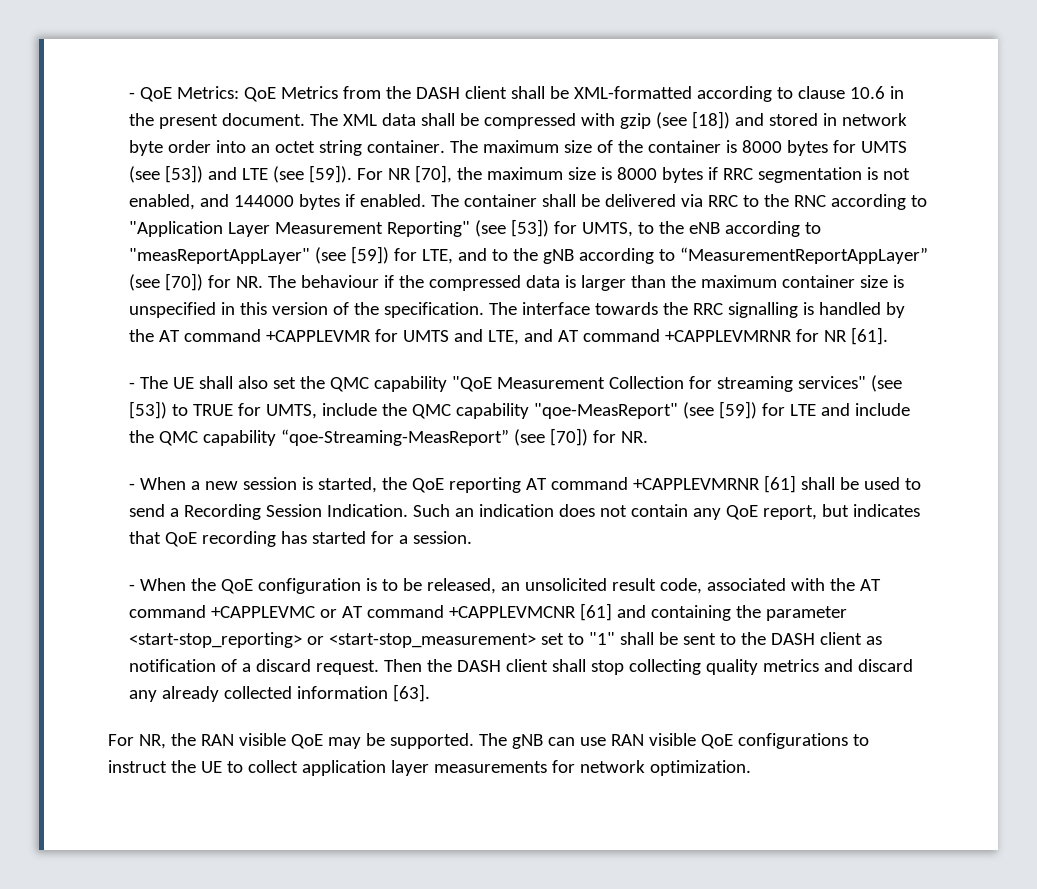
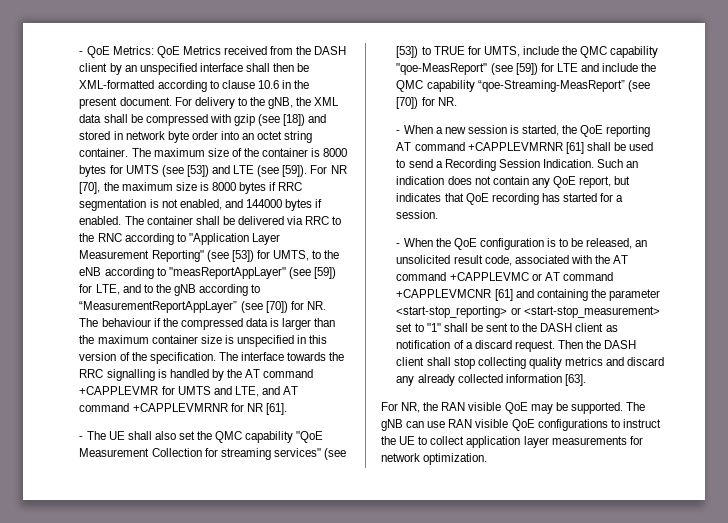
(338, 92) none -> [224,46,268,55] received
[510,86,545,99] shall -> [109,63,295,75] by an unspecified interface shall then
[309,113,338,126] The -> [174,97,312,109] For delivery to the gNB, the

